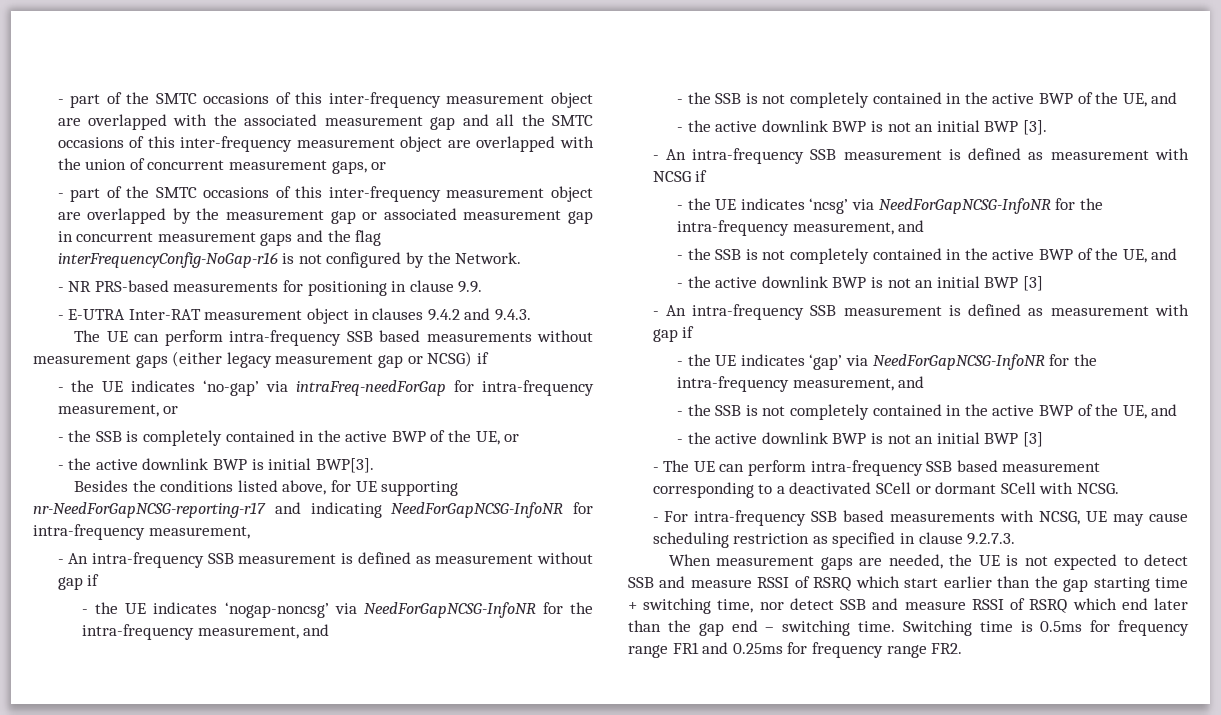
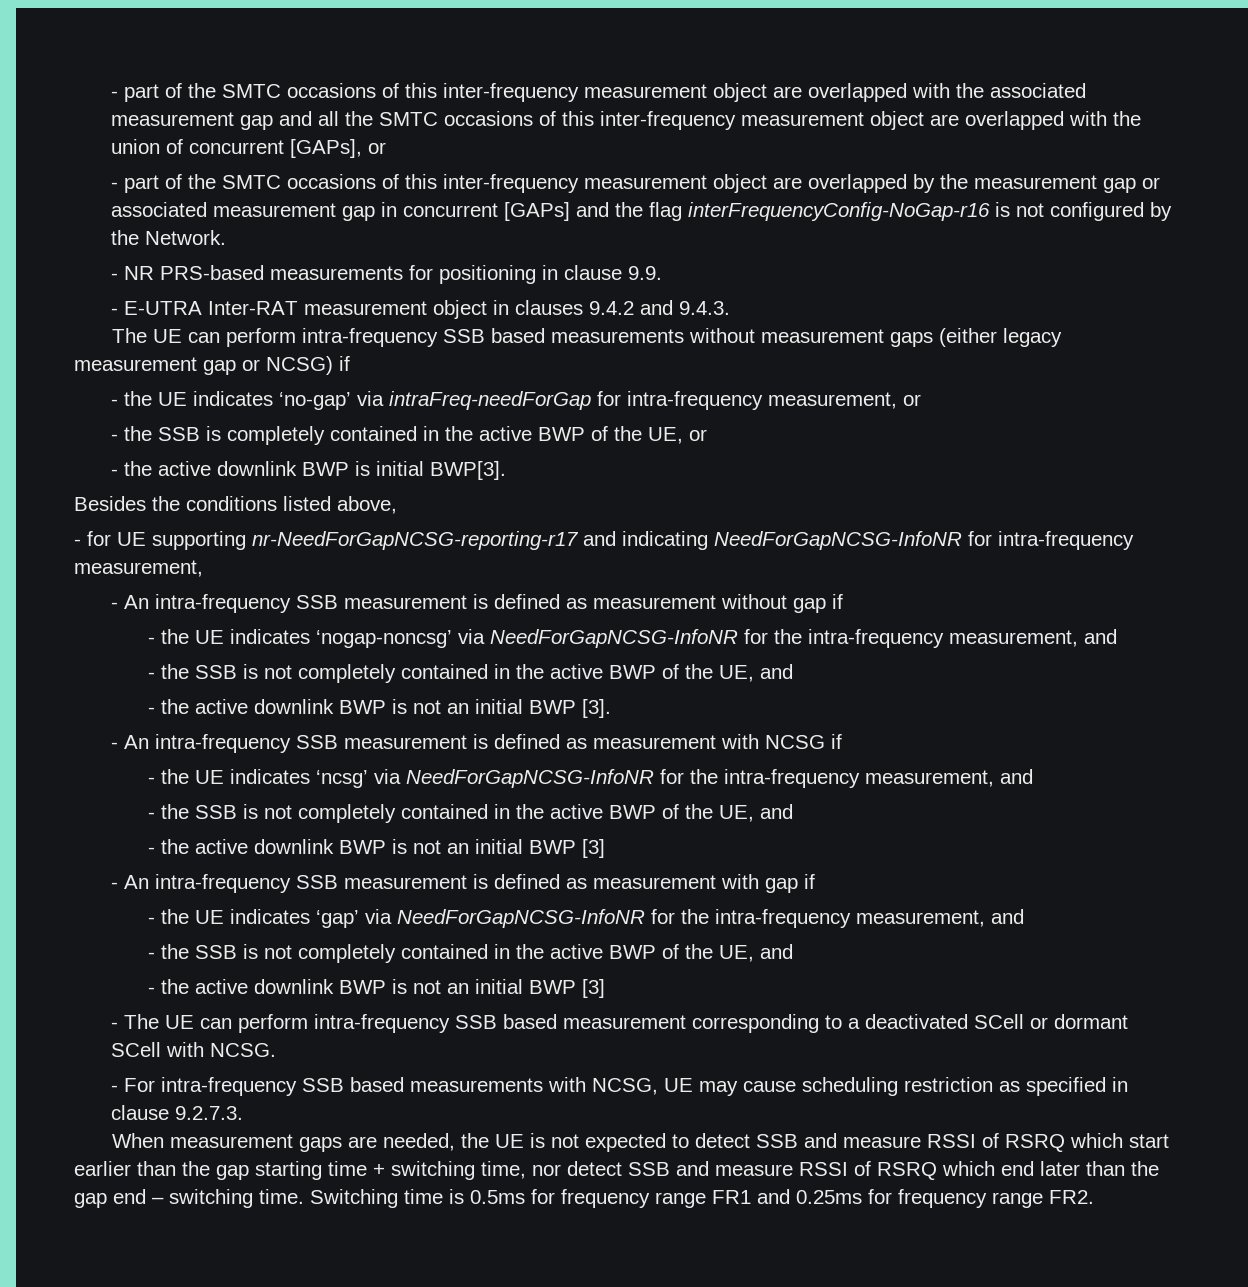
[228,160,367,174] measurement gaps, -> [289,139,362,158] [GAPs],
[157,232,293,246] measurement gaps -> [503,202,570,221] [GAPs]
(327, 487) none -> [74,539,81,546] // -

